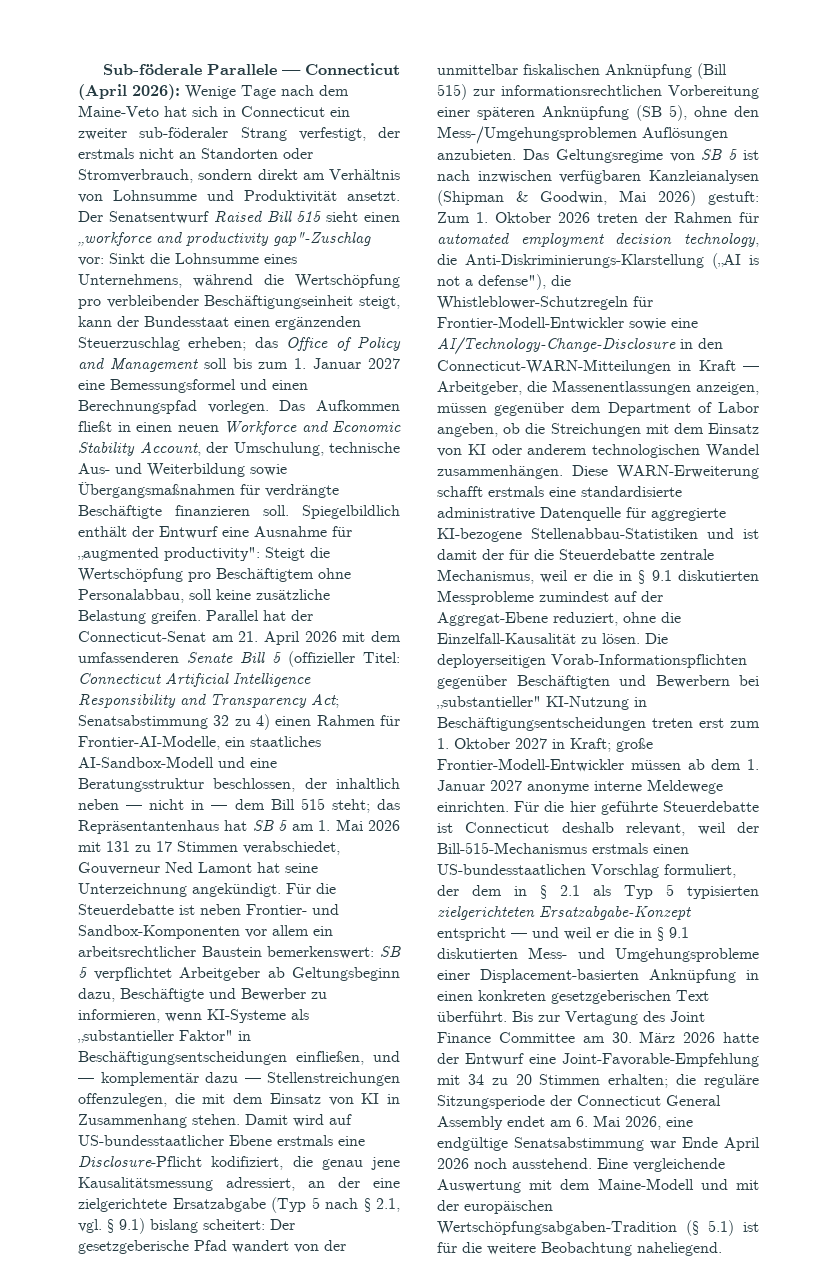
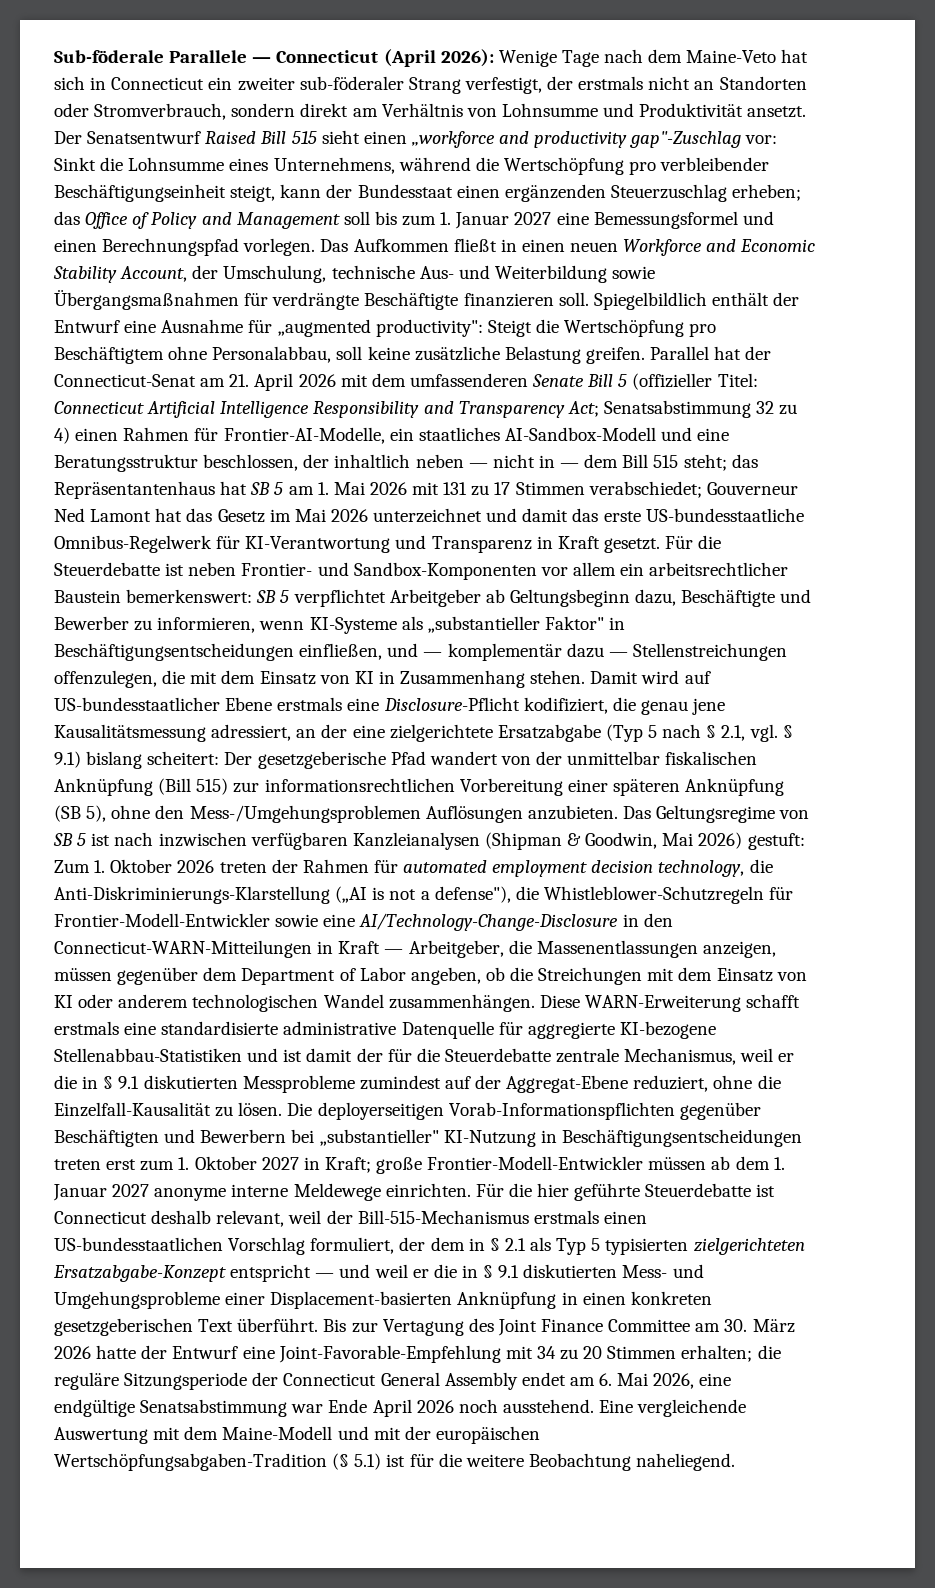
[243,841,340,855] verabschiedet, -> [588,481,702,498] verabschiedet;
[285,863,318,873] [78,883,281,897] seine Unterzeichnung angekündigt. -> [186,508,804,523] [54,535,660,553] das Gesetz im Mai 2026 unterzeichnet und damit das erste US-bundesstaatliche Omnibus-Regelwerk für KI-Verantwortung und Transparenz in Kraft gesetzt.

